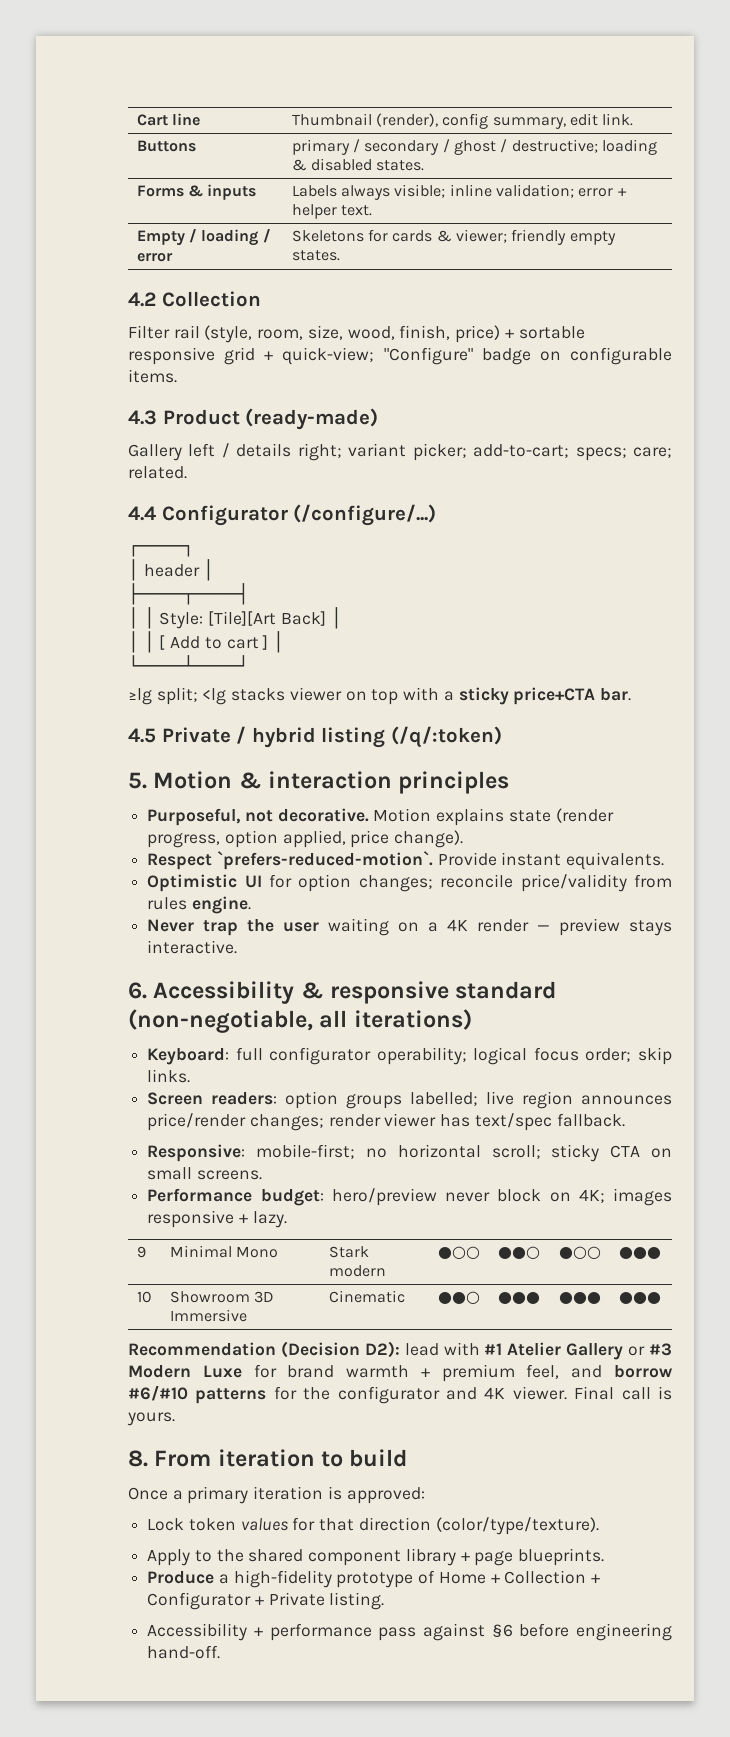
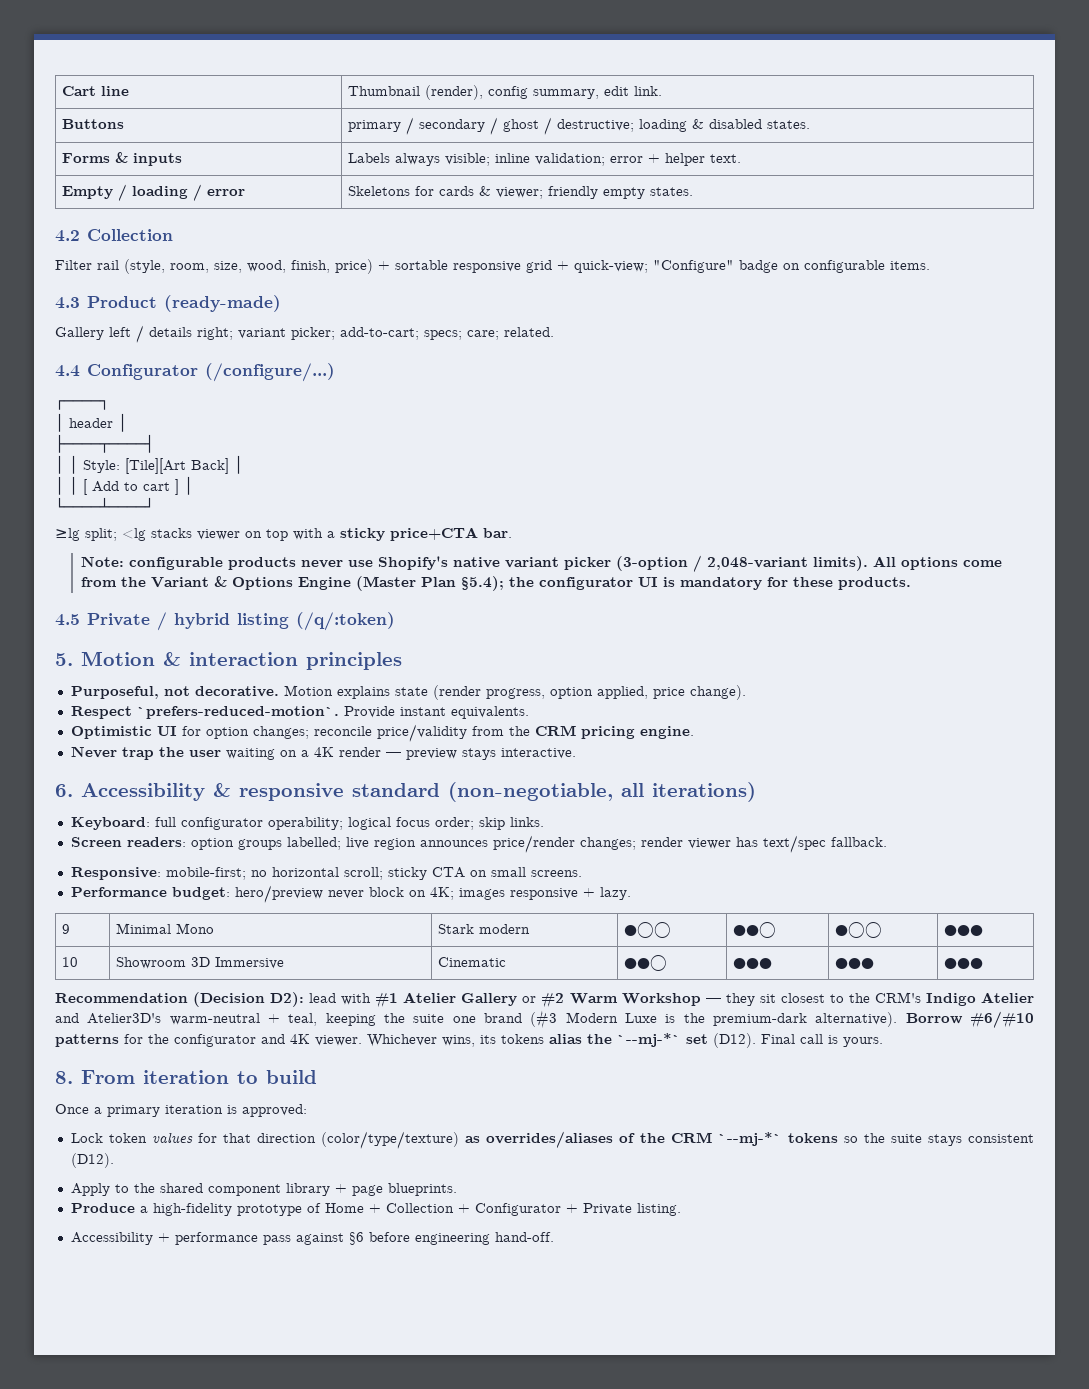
(631, 694) none -> [81,555,1003,572] [81,576,912,591] // Note: configurable products never use Shopify's native variant picker (3-option / 2,048-variant limits). All options come from the Variant & Options Engine (Master Plan §5.4); the configurator UI is mandatory for these products.
[147,897,188,910] rules -> [508,725,635,739] the CRM pricing
[649,1343,673,1356] [128,1364,672,1382] #3 Modern Luxe for brand warmth + premium feel, and borrow -> [541,992,1034,1008] [55,1010,963,1029] #2 Warm Workshop — they sit closest to the CRM's Indigo Atelier and Atelier3D's warm-neutral + teal, keeping the suite one brand (#3 Modern Luxe is the premium-dark alternative). Borrow
(567, 1393) none -> [367,1033,756,1048] Whichever wins, its tokens alias the `--mj-*` set (D12).
[435,1517,599,1535] (color/type/texture). -> [321,1131,1034,1149] [70,1153,114,1168] (color/type/texture) as overrides/aliases of the CRM `--mj-*` tokens so the suite stays consistent (D12).

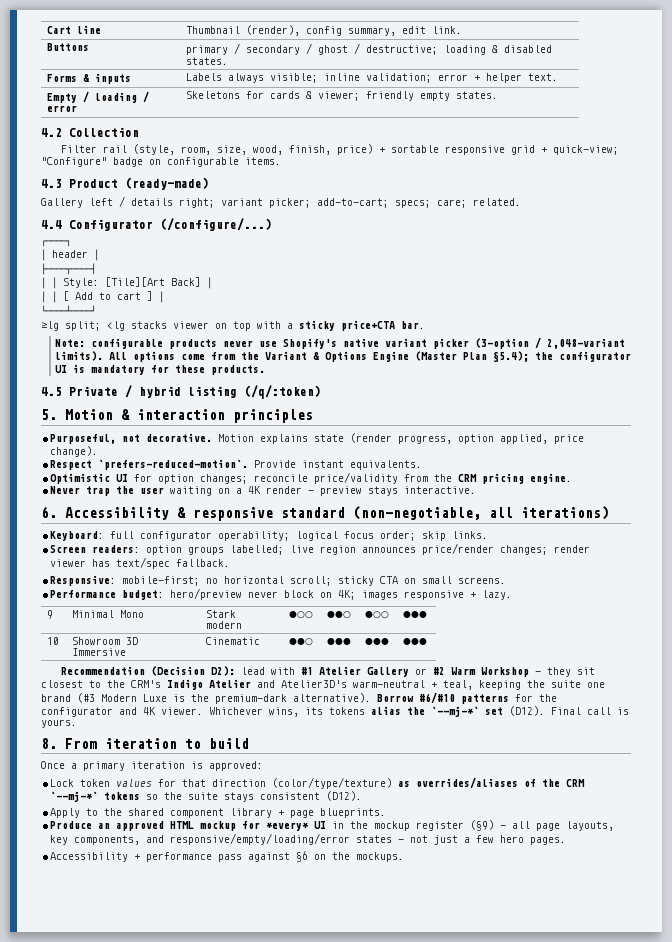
[139,1203,681,1216] a high-fidelity prototype of Home + Collection + Configurator + Private listing. -> [98,820,615,831] [50,833,567,845] an approved HTML mockup for *every* UI in the mockup register (§9) — all page layouts, key components, and responsive/empty/loading/error states — not just a few hero pages.
[368,1232,554,1245] before engineering hand-off. -> [314,852,405,862] on the mockups.

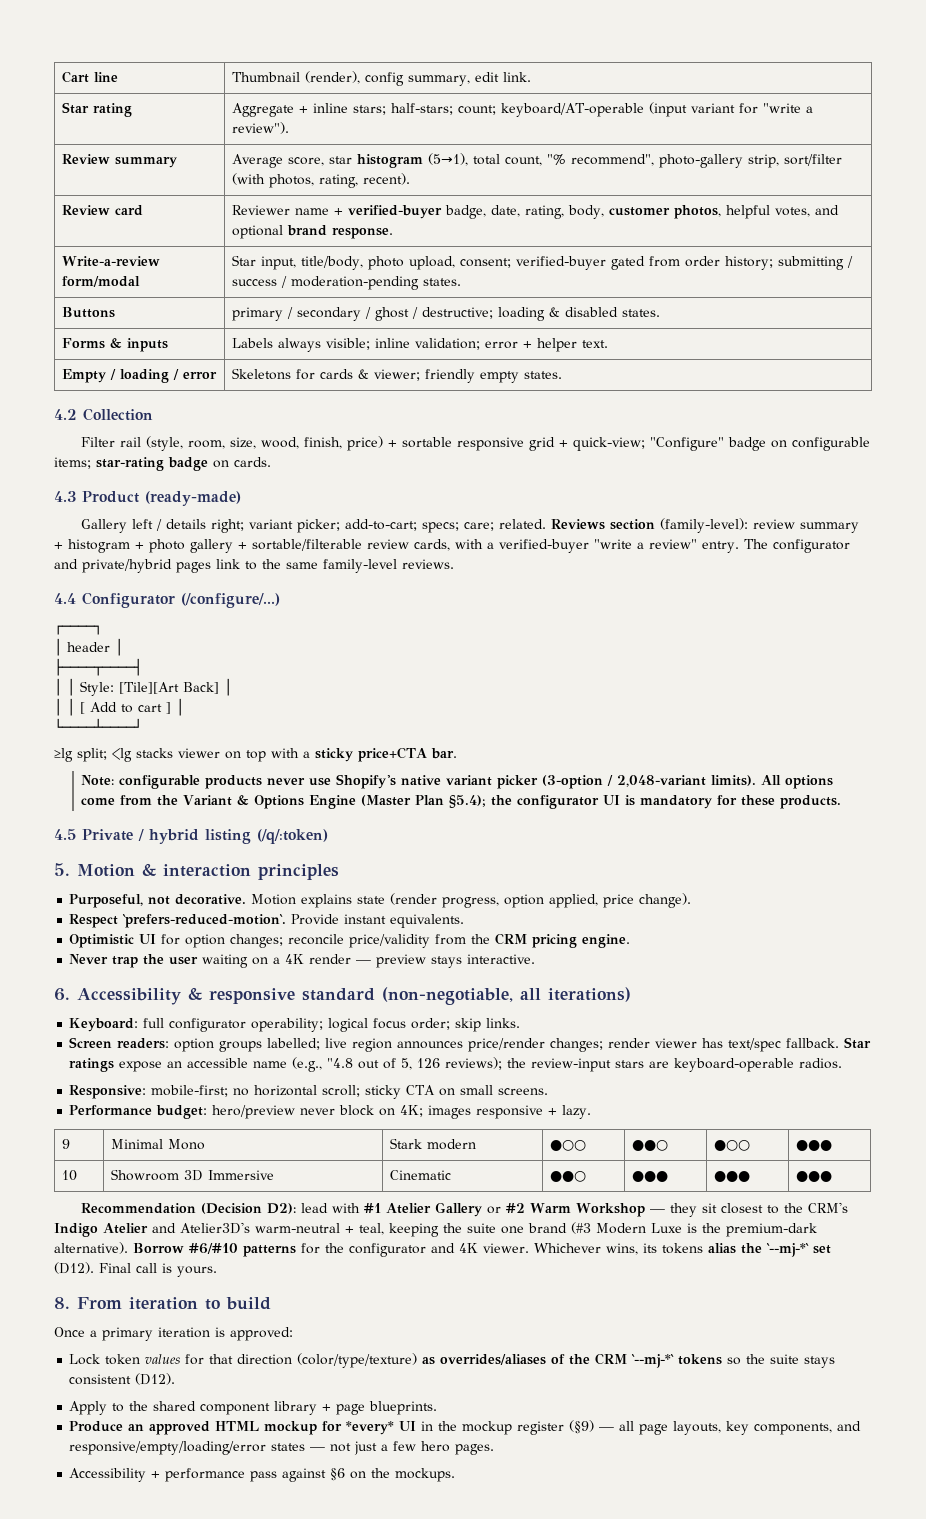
(463, 30) none -> [61,102,132,117] [231,102,813,117] [231,122,289,134] [61,154,177,168] [231,153,842,168] [231,173,410,188] [61,205,143,216] [231,205,839,219] [231,225,393,239] [61,256,160,267] [61,276,140,287] [231,255,853,270] [231,276,461,290] // Star rating | Aggregate + inline stars; half-stars; count; keyboard/AT-operable (input variant for "write a review"). // Review summary | Average score, star histogram (5→1), total count, "% recommend", photo-gallery strip, sort/filter (with photos, rating, recent). // Review card | Reviewer name + verified-buyer badge, date, rating, body, customer photos, helpful votes, and optional brand response. // Write-a-review form/modal | Star input, title/body, photo upload, consent; verified-buyer gated from order history; submitting / success / moderation-pending states.
[245,157,281,165] items. -> [54,457,271,471] items; star-rating badge on cards.
(521, 202) none -> [551,518,860,533] [54,539,850,553] [54,559,454,573] Reviews section (family-level): review summary + histogram + photo gallery + sortable/filterable review cards, with a verified-buyer "write a review" entry. The configurator and private/hybrid pages link to the same family-level reviews.
(231, 563) none -> [844,1037,872,1049] [69,1057,843,1072] Star ratings expose an accessible name (e.g., "4.8 out of 5, 126 reviews); the review-input stars are keyboard-operable radios.

